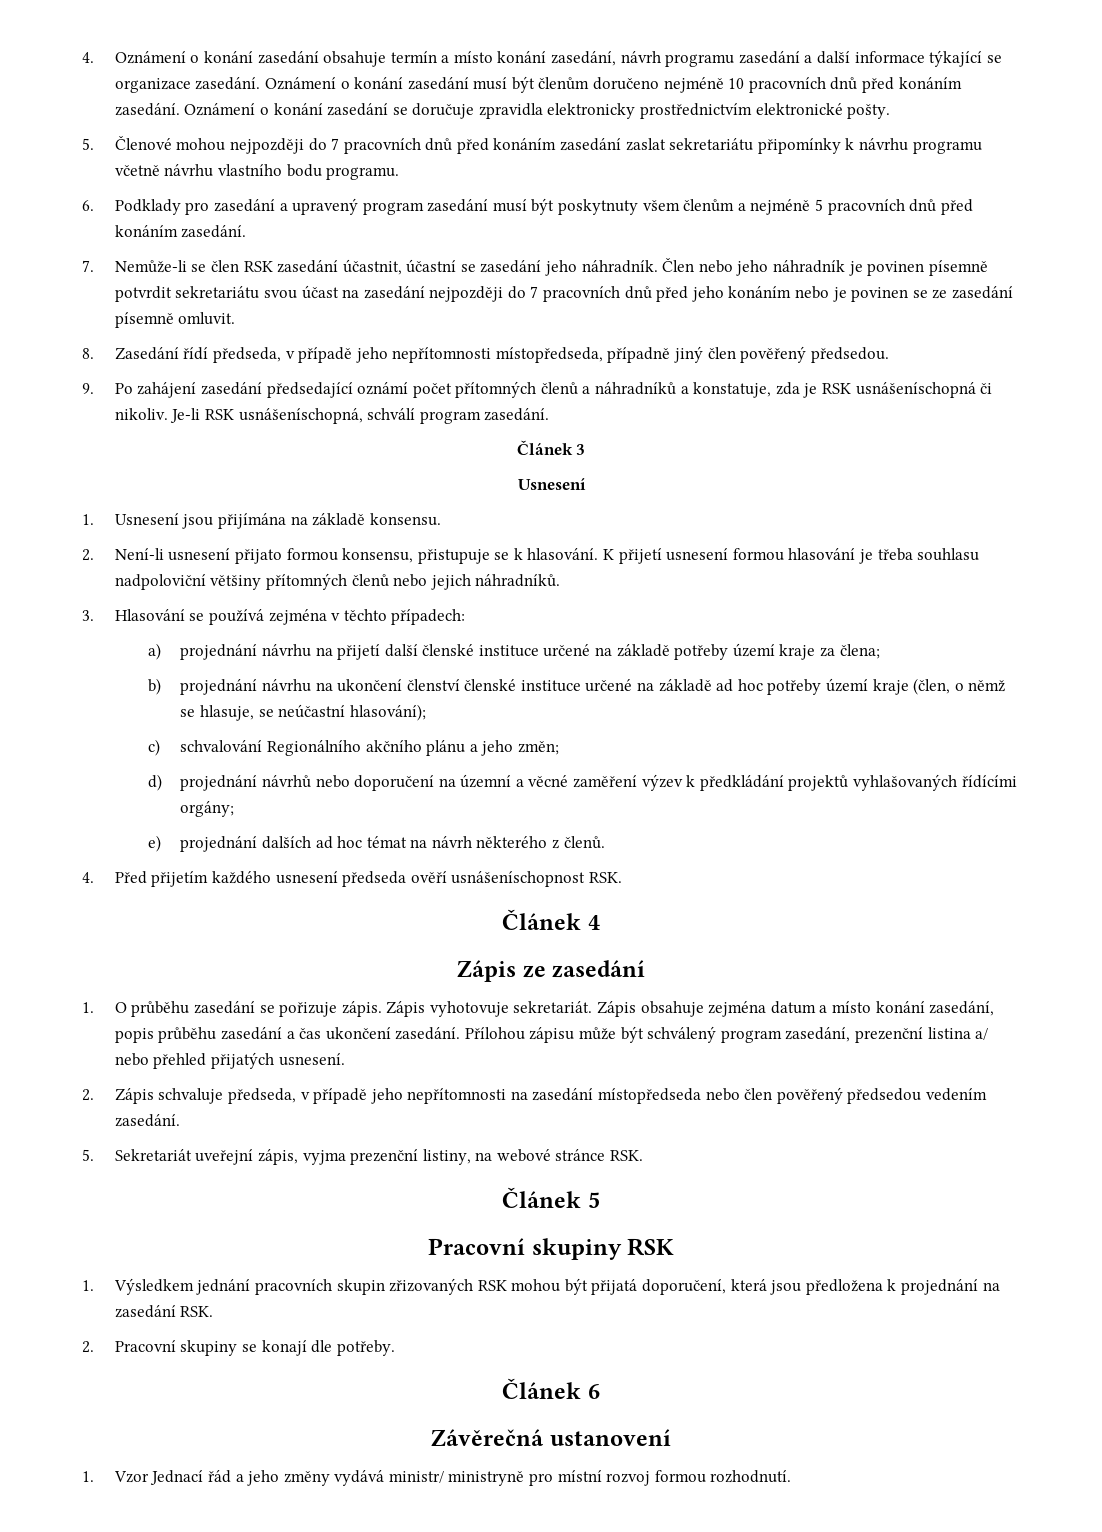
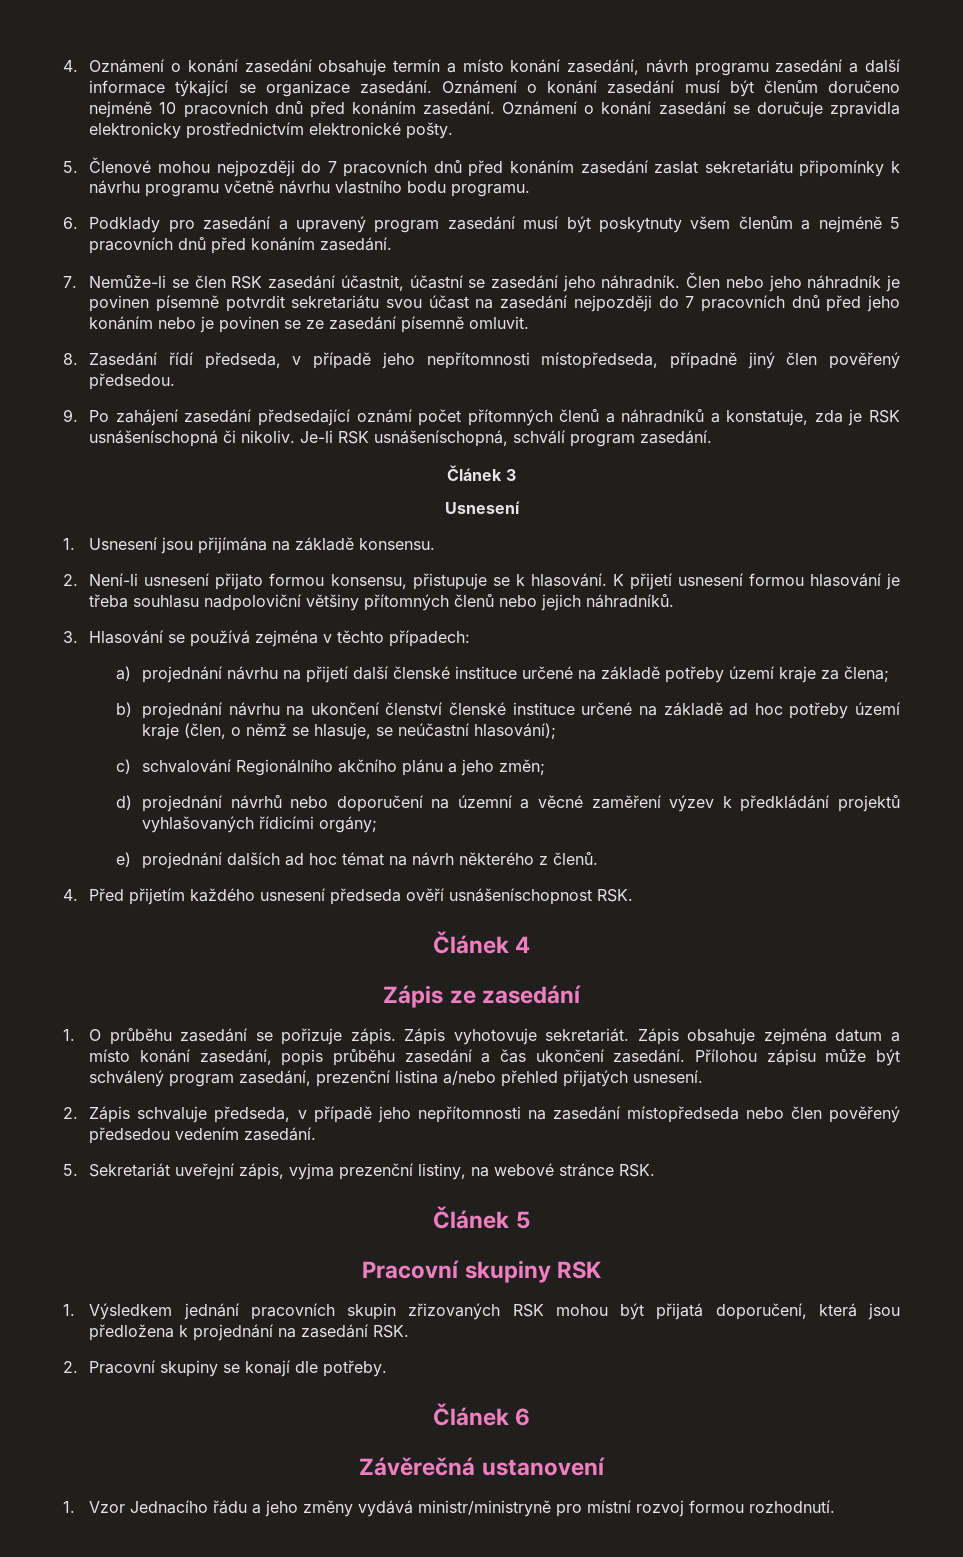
[961,775,1017,788] řídícími -> [258,816,314,829] řídicími
[975,1028,989,1040] [114,1053,149,1066] a/ nebo -> [443,1071,497,1085] a/nebo
[150,1470,231,1485] Jednací řád -> [130,1500,248,1514] Jednacího řádu
[388,1471,525,1486] ministr/ ministryně -> [418,1500,552,1517] ministr/ministryně

